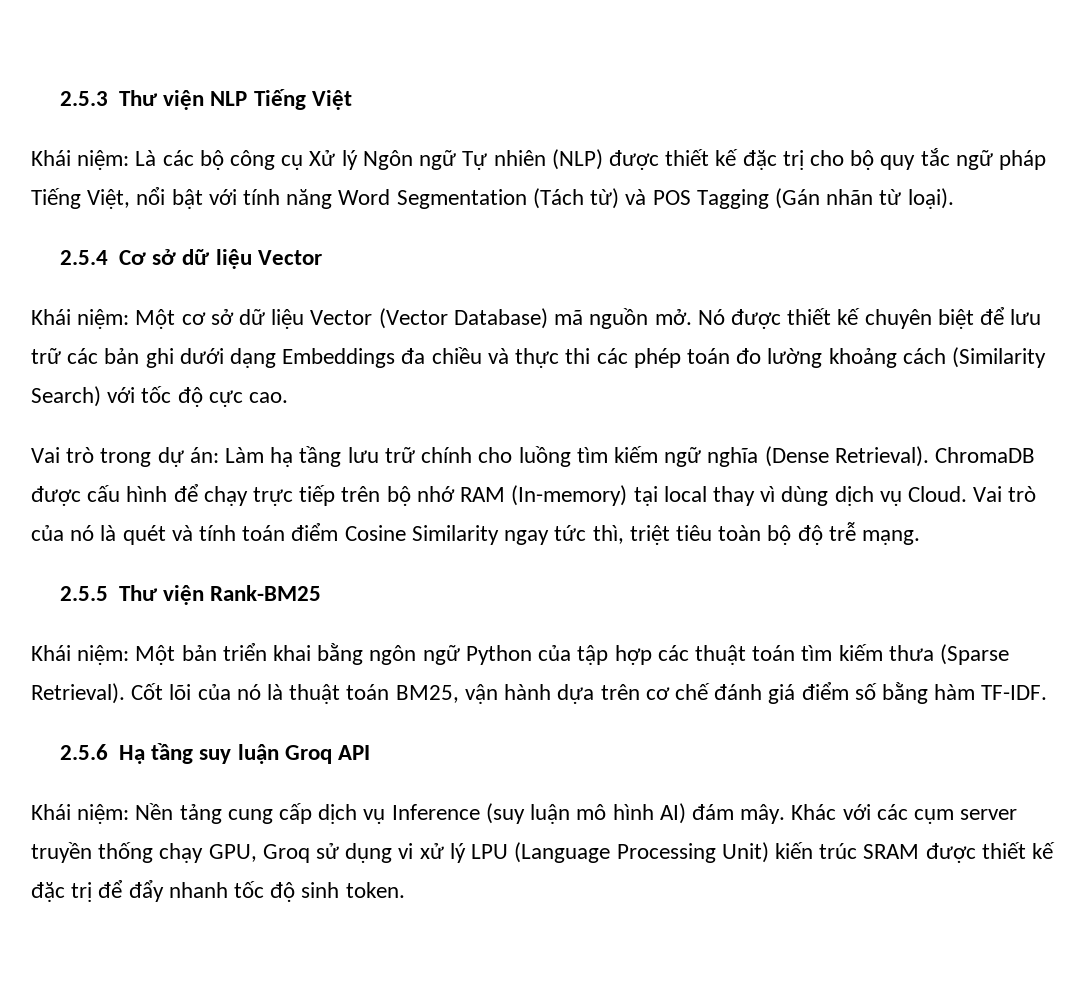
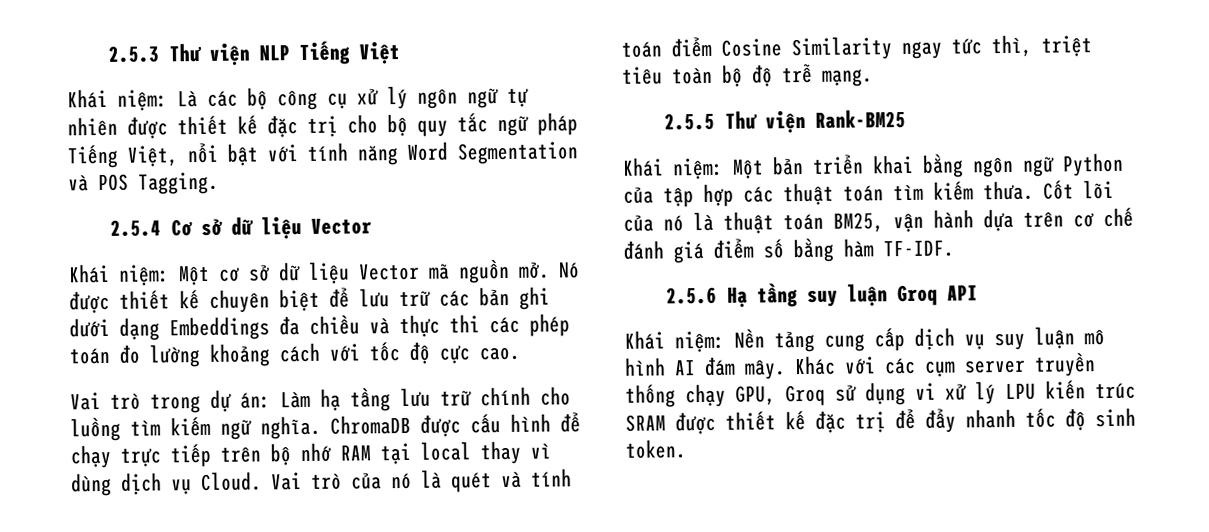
[309,149,603,170] Xử lý Ngôn ngữ Tự nhiên (NLP) -> [357,85,529,110] [67,116,118,137] xử lý ngôn ngữ tự nhiên
[532,188,954,209] (Tách từ) và POS Tagging (Gán nhãn từ loại). -> [68,171,219,195] và POS Tagging.
[378,308,548,329] (Vector Database) -> (420, 271) none
[951,347,1046,368] [31,386,101,407] (Similarity Search) -> (320, 352) none
[707,446,929,467] nghĩa (Dense Retrieval). -> [260,415,321,440] nghĩa.
[511,485,628,506] (In-memory) -> (371, 452) none
[888,644,1009,665] [31,683,125,704] thưa (Sparse Retrieval). -> [983,180,1034,201] thưa.
[391,803,525,824] Inference (suy -> [994,332,1025,351] suy
[659,803,686,824] AI) -> [674,359,696,376] AI
[514,842,769,863] (Language Processing Unit) -> (1036, 391) none

